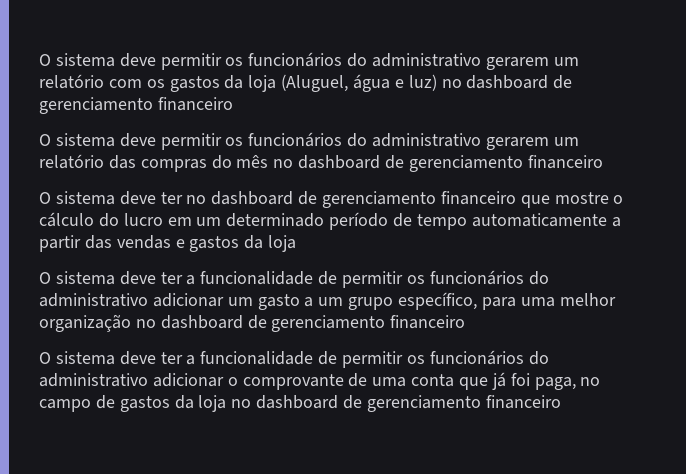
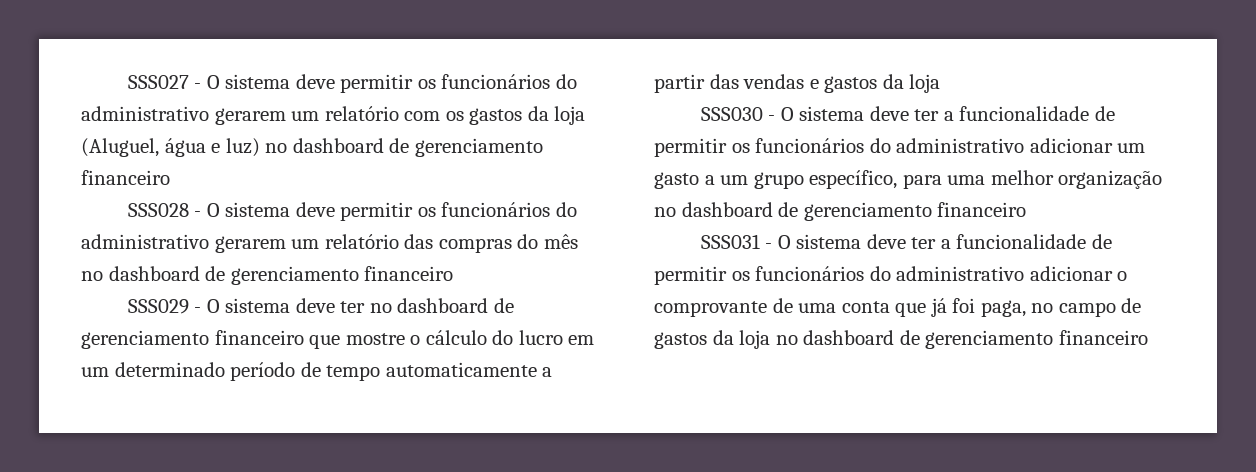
(39, 60) none -> [127,75,202,89] SSS027 -
(233, 104) none -> [127,203,202,217] SSS028 -
(603, 162) none -> [127,299,202,314] SSS029 -
(297, 243) none -> [700,107,776,121] SSS030 -
(466, 322) none -> [700,234,773,249] SSS031 -

